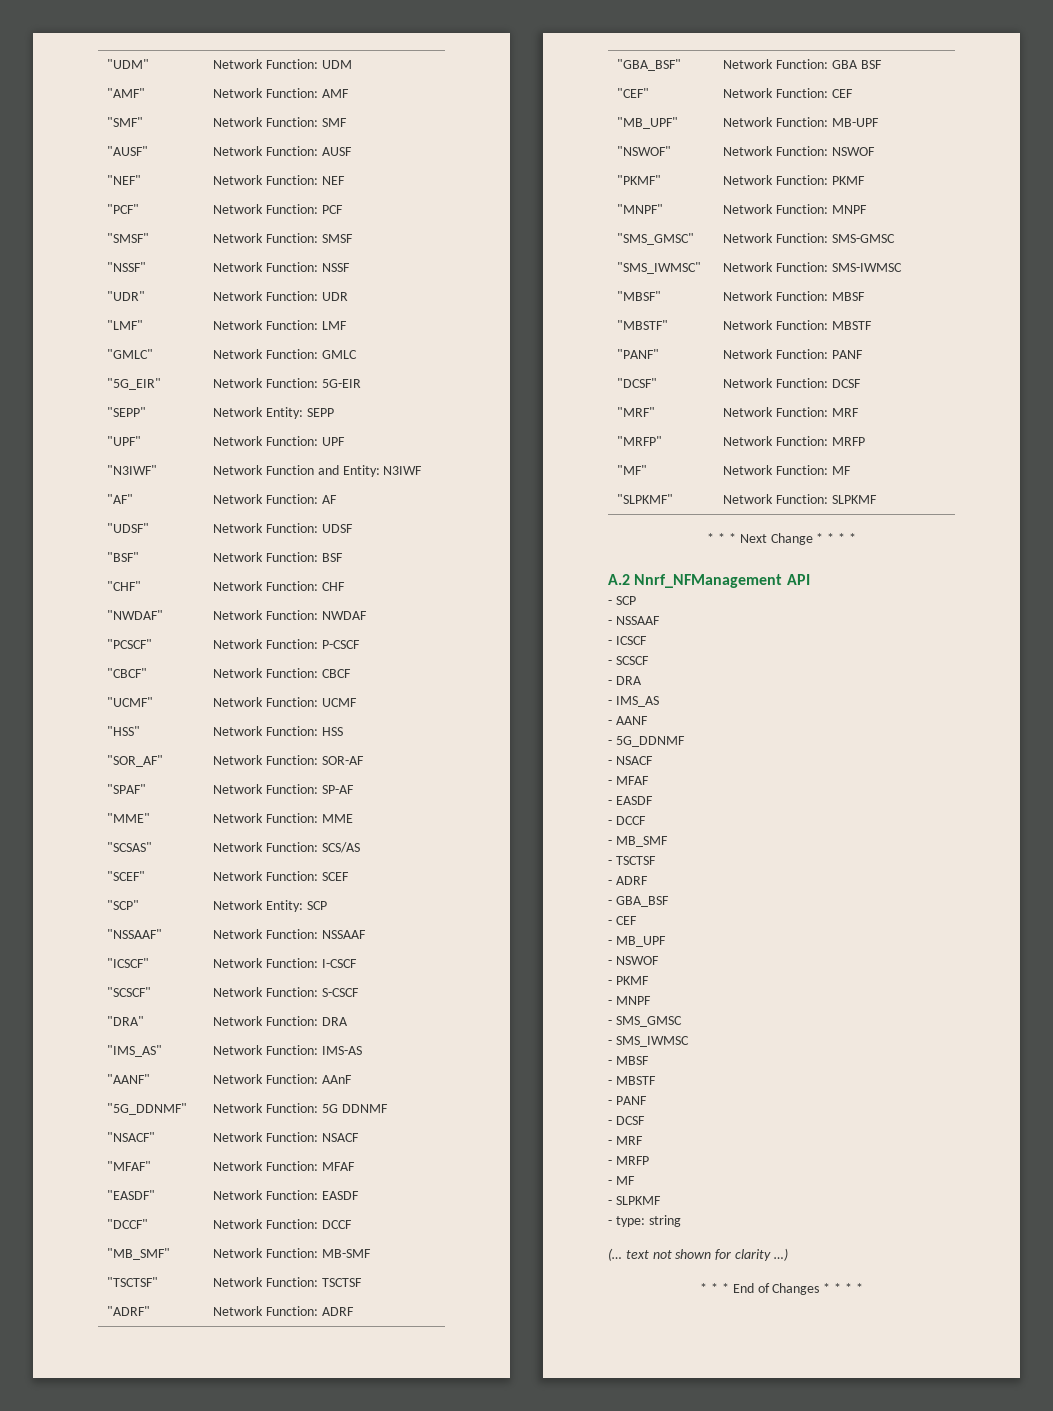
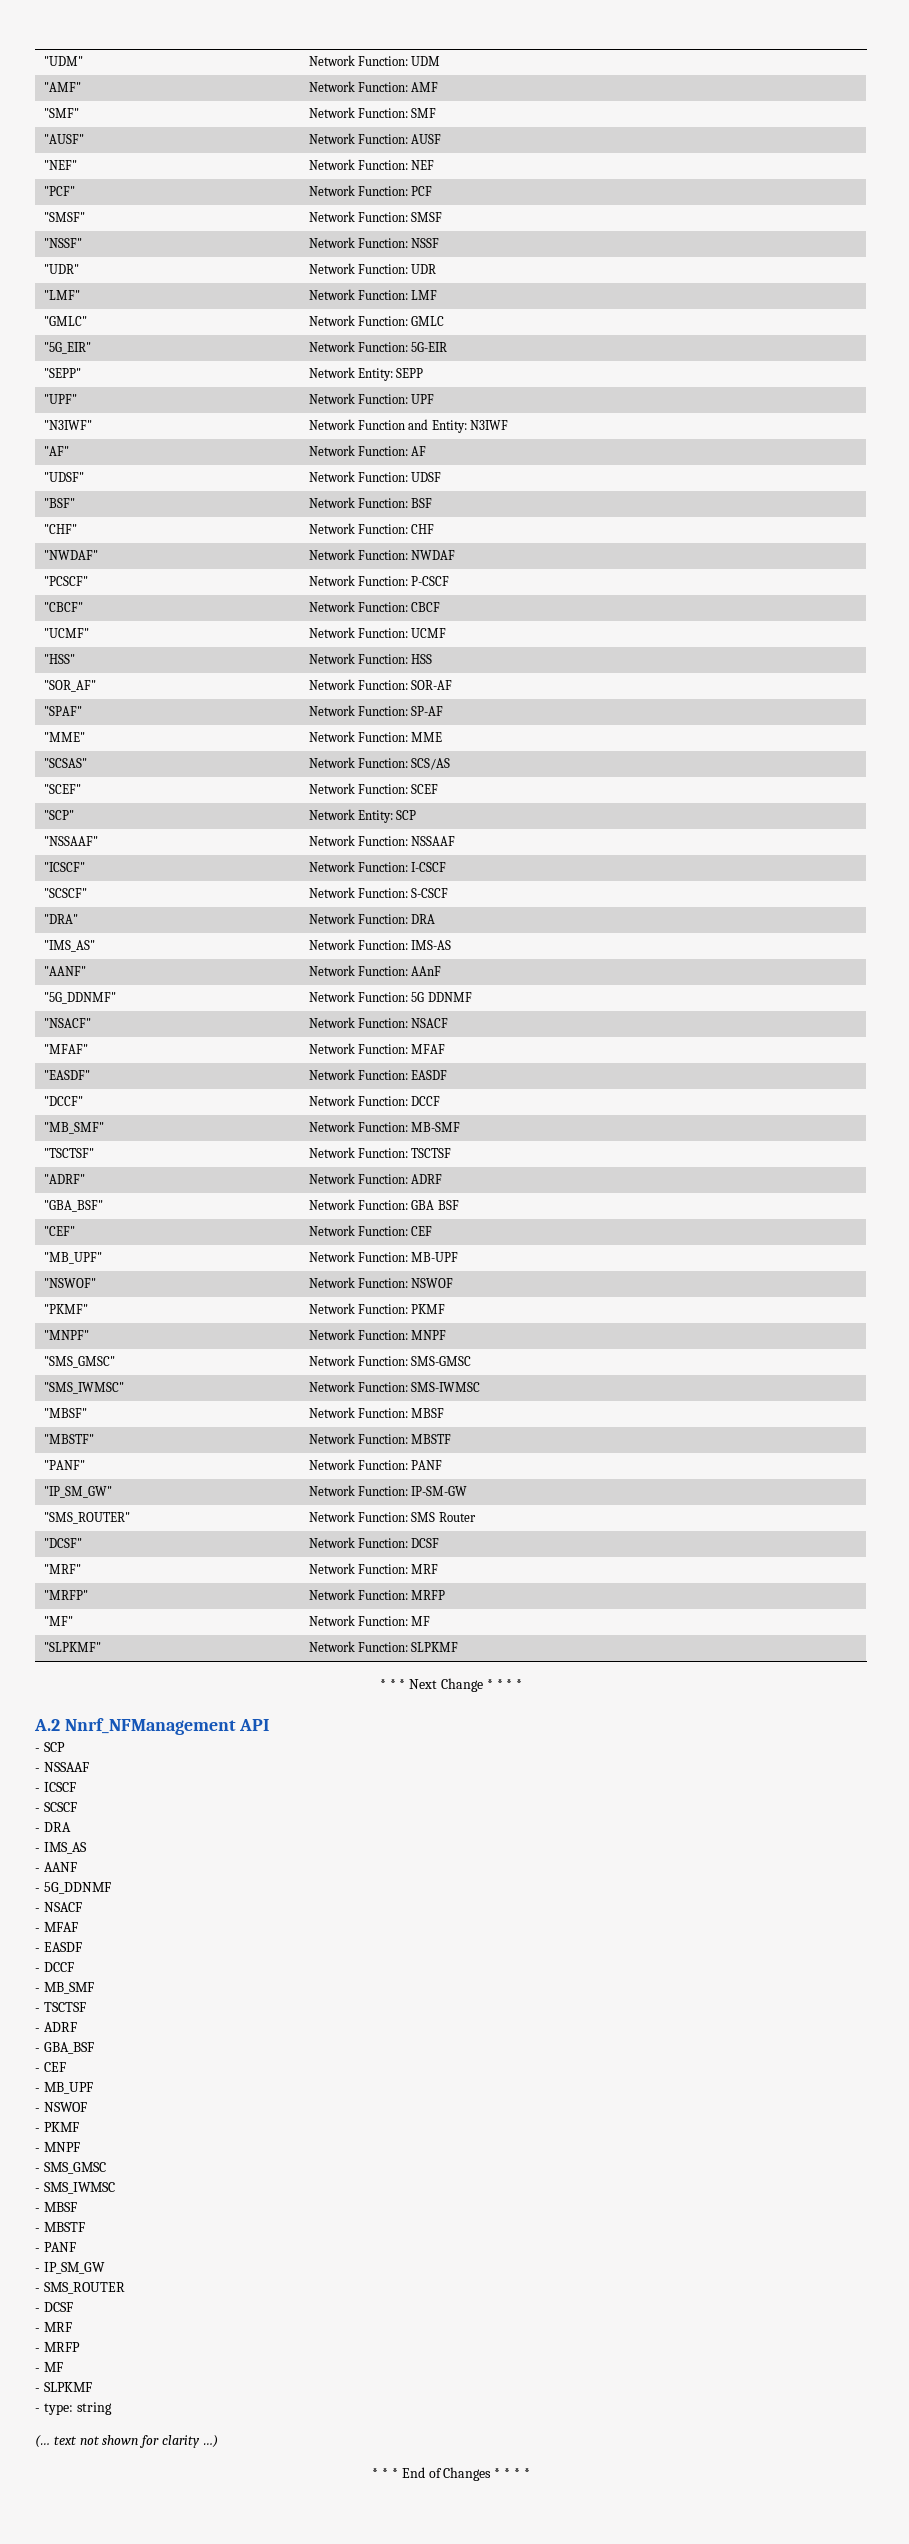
(863, 354) none -> [43,1486,112,1498] [308,1485,468,1496] [43,1512,130,1524] [308,1511,476,1522] // "IP_SM_GW" | Network Function: IP-SM-GW // "SMS_ROUTER" | Network Function: SMS Router
(647, 1100) none -> [35,2262,105,2274] [35,2282,125,2294] // - IP_SM_GW // - SMS_ROUTER

